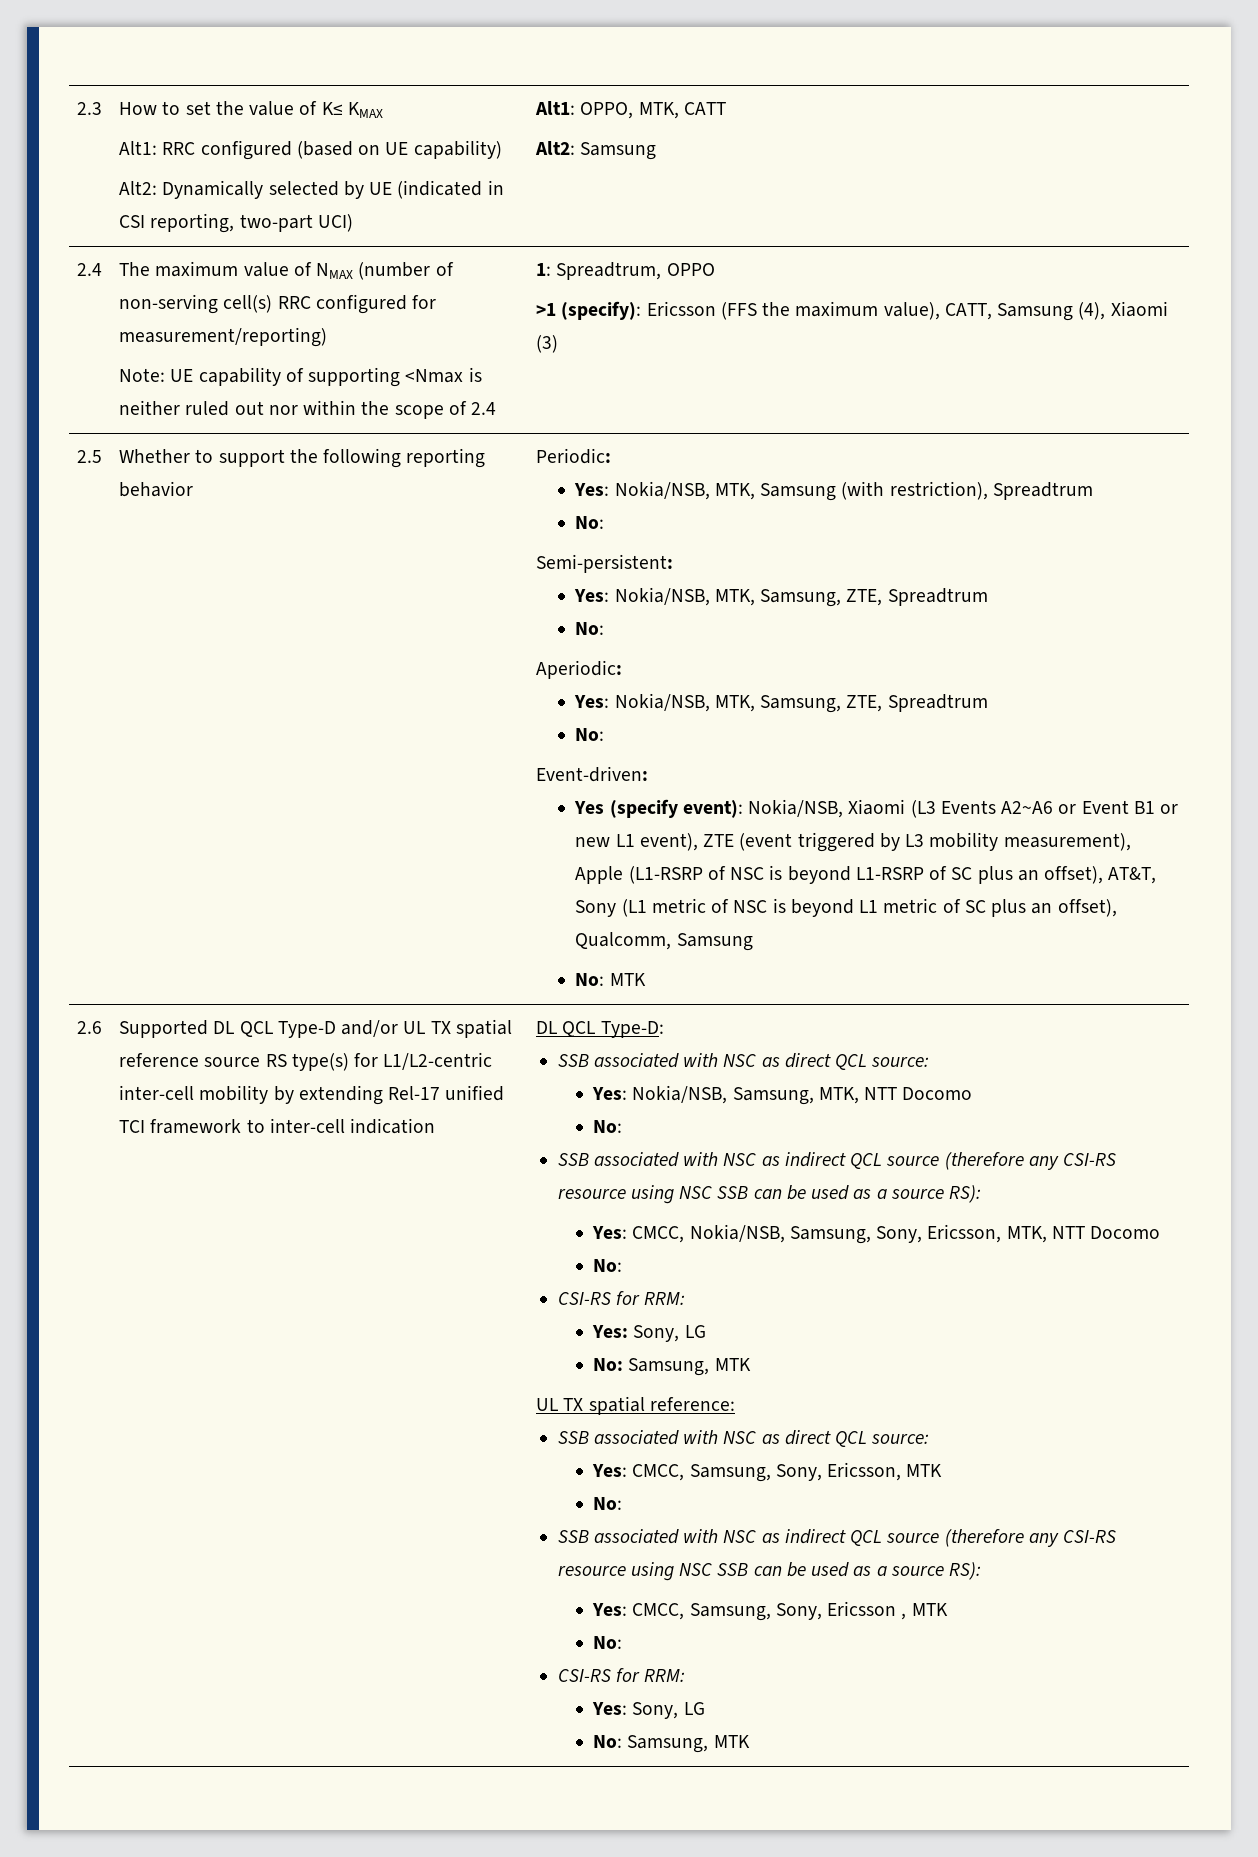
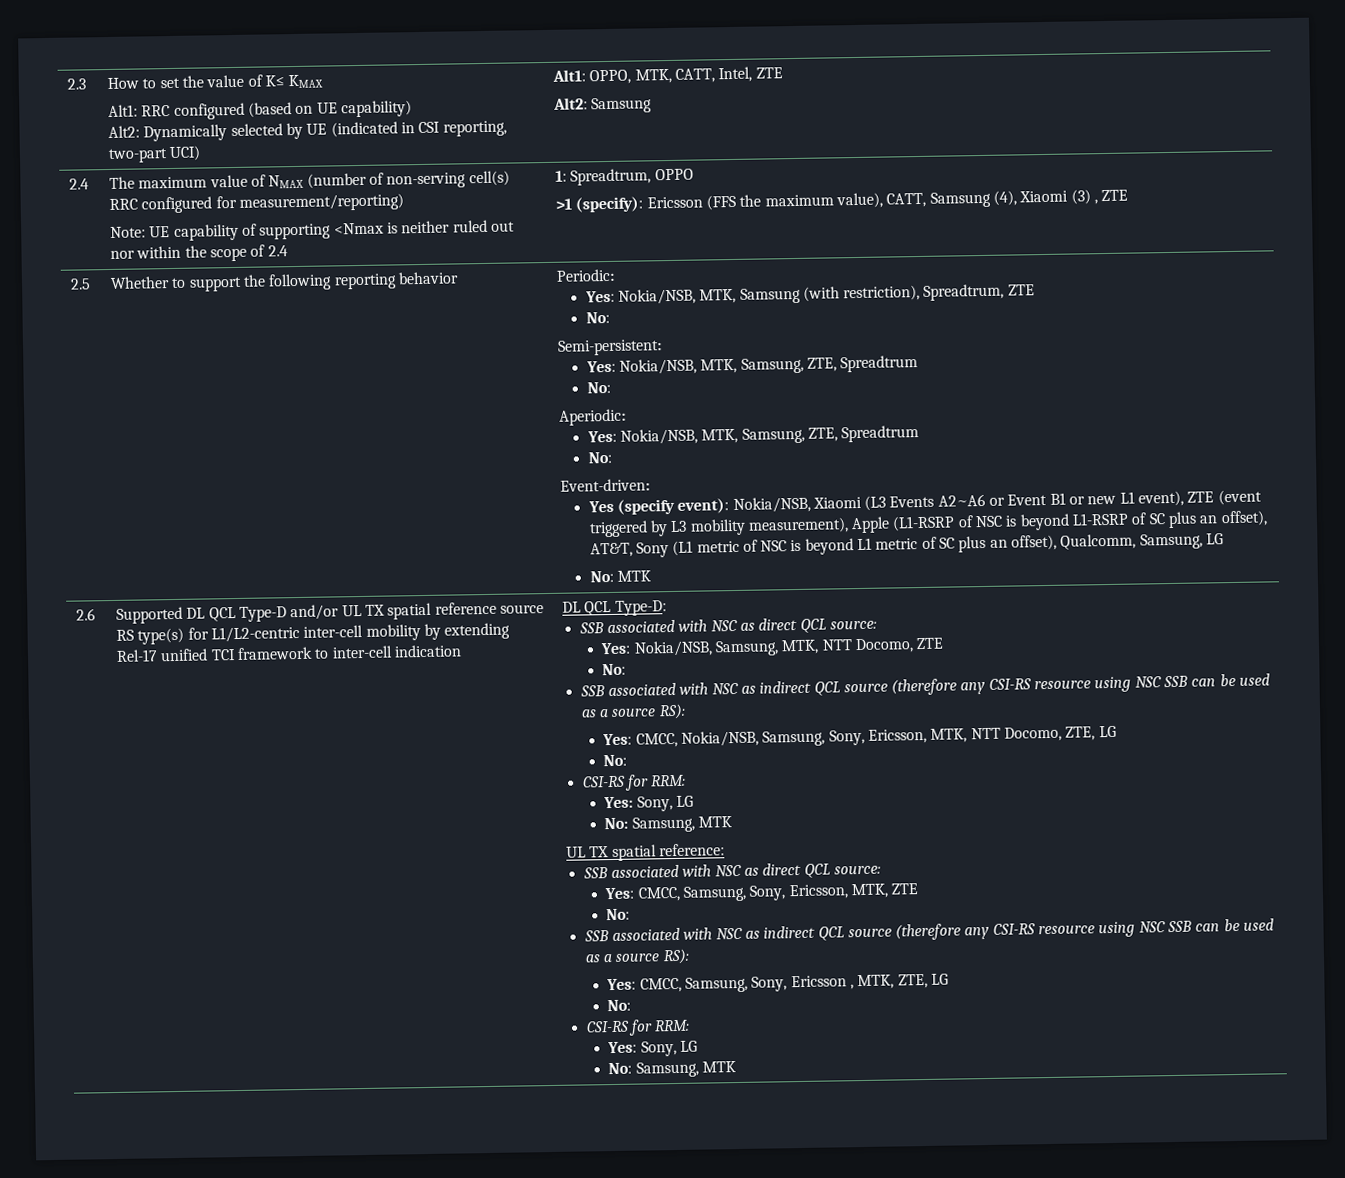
[683,102,726,115] CATT -> [674,66,783,83] CATT, Intel, ZTE
(559, 344) none -> [1093,189,1129,205] , ZTE
[992,482,1093,500] Spreadtrum -> [923,283,1035,301] Spreadtrum, ZTE
[676,933,753,951] Samsung -> [1139,533,1224,550] Samsung, LG
[902,1087,973,1100] Docomo -> [855,637,944,654] Docomo, ZTE
[1090,1226,1161,1239] Docomo -> [1004,725,1117,742] Docomo, ZTE, LG
[906,1464,943,1477] MTK -> [851,883,919,899] MTK, ZTE
[911,1603,948,1616] MTK -> [857,973,950,990] MTK, ZTE, LG

